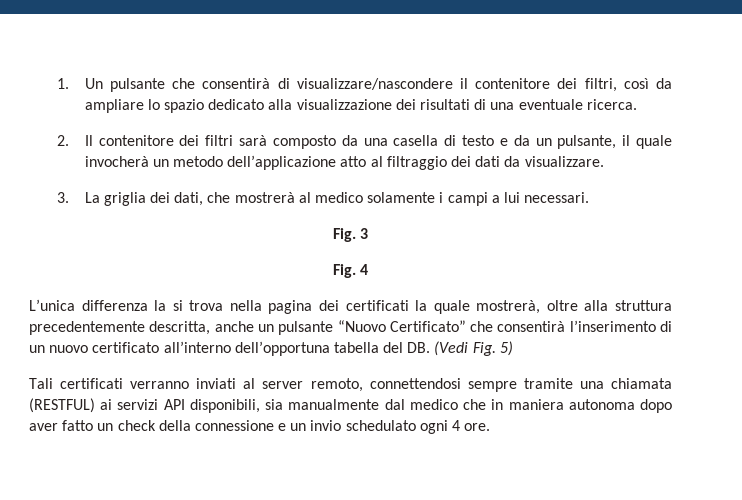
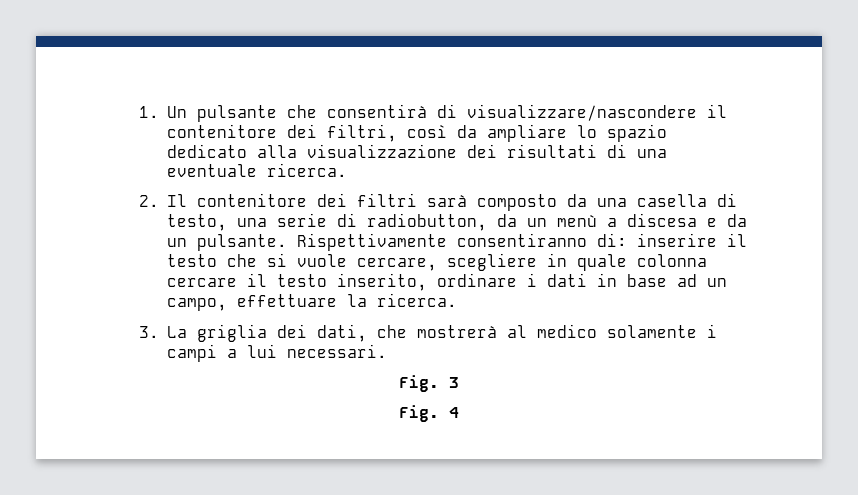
[462,135,672,149] [84,155,604,170] testo e da un pulsante, il quale invocherà un metodo dell’applicazione atto al filtraggio dei dati da visualizzare. -> [167,213,748,231] [167,233,748,251] [167,253,708,271] [167,273,728,291] [167,293,458,311] testo, una serie di radiobutton, da un menù a discesa e da un pulsante. Rispettivamente consentiranno di: inserire il testo che si vuole cercare, scegliere in quale colonna cercare il testo inserito, ordinare i dati in base ad un campo, effettuare la ricerca.
[29,299,672,314] [29,320,672,335] [29,341,513,356] [29,378,672,392] [29,398,672,413] [29,420,491,434] // L’unica differenza la si trova nella pagina dei certificati la quale mostrerà, oltre alla struttura precedentemente descritta, anche un pulsante “Nuovo Certificato” che consentirà l’inserimento di un nuovo certificato all’interno dell’opportuna tabella del DB. (Vedi Fig. 5) // Tali certificati verranno inviati al server remoto, connettendosi sempre tramite una chiamata (RESTFUL) ai servizi API disponibili, sia manualmente dal medico che in maniera autonoma dopo aver fatto un check della connessione e un invio schedulato ogni 4 ore. -> (459, 412) none

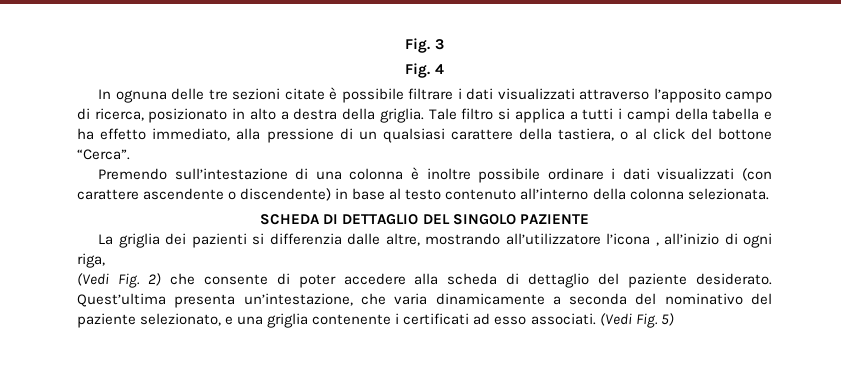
[138,104,728,122] [167,124,668,142] [167,144,668,158] [167,163,348,177] [138,193,738,211] [167,213,748,231] [167,233,748,251] [167,253,708,271] [167,273,728,291] [167,293,458,311] [138,324,718,342] [167,344,388,362] [399,375,459,392] [399,405,459,422] 1. Un pulsante che consentirà di visualizzare/nascondere il contenitore dei filtri, così da ampliare lo spazio dedicato alla visualizzazione dei risultati di una eventuale ricerca. // 2. Il contenitore dei filtri sarà composto da una casella di testo, una serie di radiobutton, da un menù a discesa e da un pulsante. Rispettivamente consentiranno di: inserire il testo che si vuole cercare, scegliere in quale colonna cercare il testo inserito, ordinare i dati in base ad un campo, effettuare la ricerca. // 3. La griglia dei dati, che mostrerà al medico solamente i campi a lui necessari. // Fig. 3 // Fig. 4 -> [405,38,444,53] [405,63,444,78] [98,87,773,103] [77,108,772,123] [77,128,772,143] [77,149,130,160] [98,167,772,183] [77,188,769,201] [260,214,589,225] [98,233,772,248] [77,253,105,268] [77,273,773,288] [77,293,772,308] [77,313,674,328] Fig. 3 // Fig. 4 // In ognuna delle tre sezioni citate è possibile filtrare i dati visualizzati attraverso l’apposito campo di ricerca, posizionato in alto a destra della griglia. Tale filtro si applica a tutti i campi della tabella e ha effetto immediato, alla pressione di un qualsiasi carattere della tastiera, o al click del bottone “Cerca”. // Premendo sull’intestazione di una colonna è inoltre possibile ordinare i dati visualizzati (con carattere ascendente o discendente) in base al testo contenuto all’interno della colonna selezionata. // SCHEDA DI DETTAGLIO DEL SINGOLO PAZIENTE // La griglia dei pazienti si differenzia dalle altre, mostrando all’utilizzatore l’icona , all’inizio di ogni riga, // (Vedi Fig. 2) che consente di poter accedere alla scheda di dettaglio del paziente desiderato. Quest’ultima presenta un’intestazione, che varia dinamicamente a seconda del nominativo del paziente selezionato, e una griglia contenente i certificati ad esso associati. (Vedi Fig. 5)

